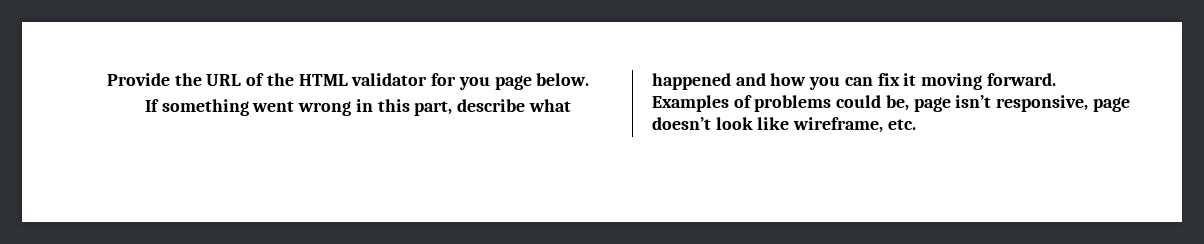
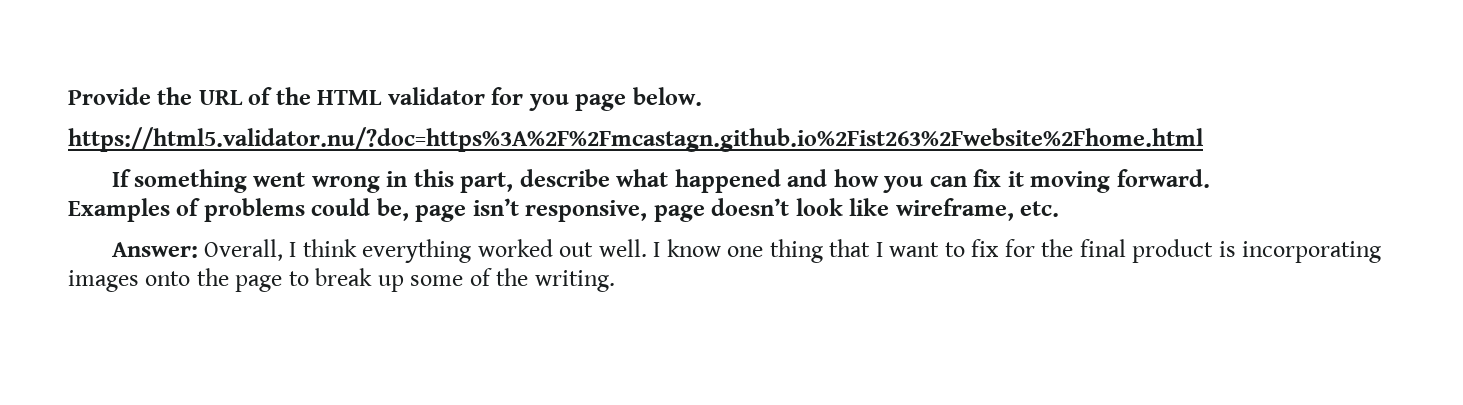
(590, 79) none -> [68,127,1204,152] // https://html5.validator.nu/?doc=https%3A%2F%2Fmcastagn.github.io%2Fist263%2Fwebsite%2Fhome.html
(916, 124) none -> [111,239,1382,263] [68,268,615,292] // Answer: Overall, I think everything worked out well. I know one thing that I want to fix for the final product is incorporating images onto the page to break up some of the writing.

